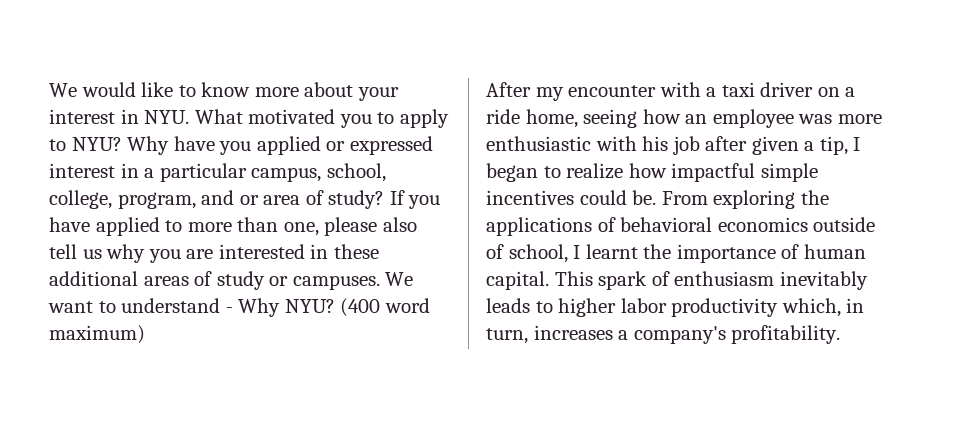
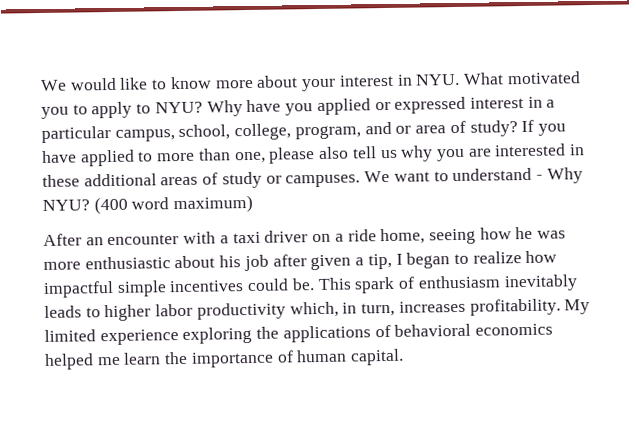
[535,87,564,101] my -> [85,237,104,246] an
[685,109,794,128] an employee -> [515,226,534,240] he
[595,136,637,151] with -> [174,255,216,269] about
[661,190,829,209] [486,217,876,236] [486,244,866,263] [486,271,549,290] From exploring the applications of behavioral economics outside of school, I learnt the importance of human capital. -> (315, 284) none
[618,325,841,344] a company's profitability. -> [469,298,591,316] [44,323,554,346] [44,348,405,370] profitability. My limited experience exploring the applications of behavioral economics helped me learn the importance of human capital.

